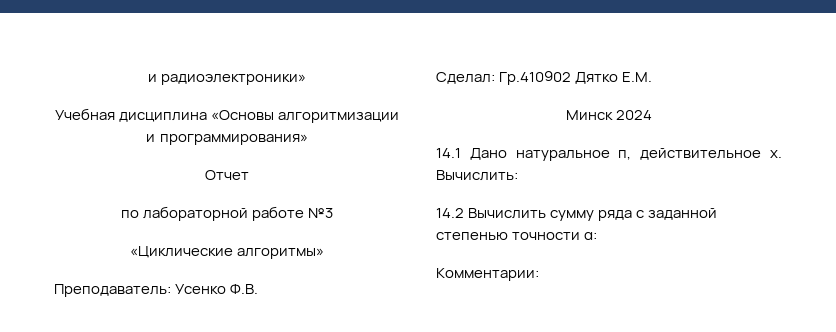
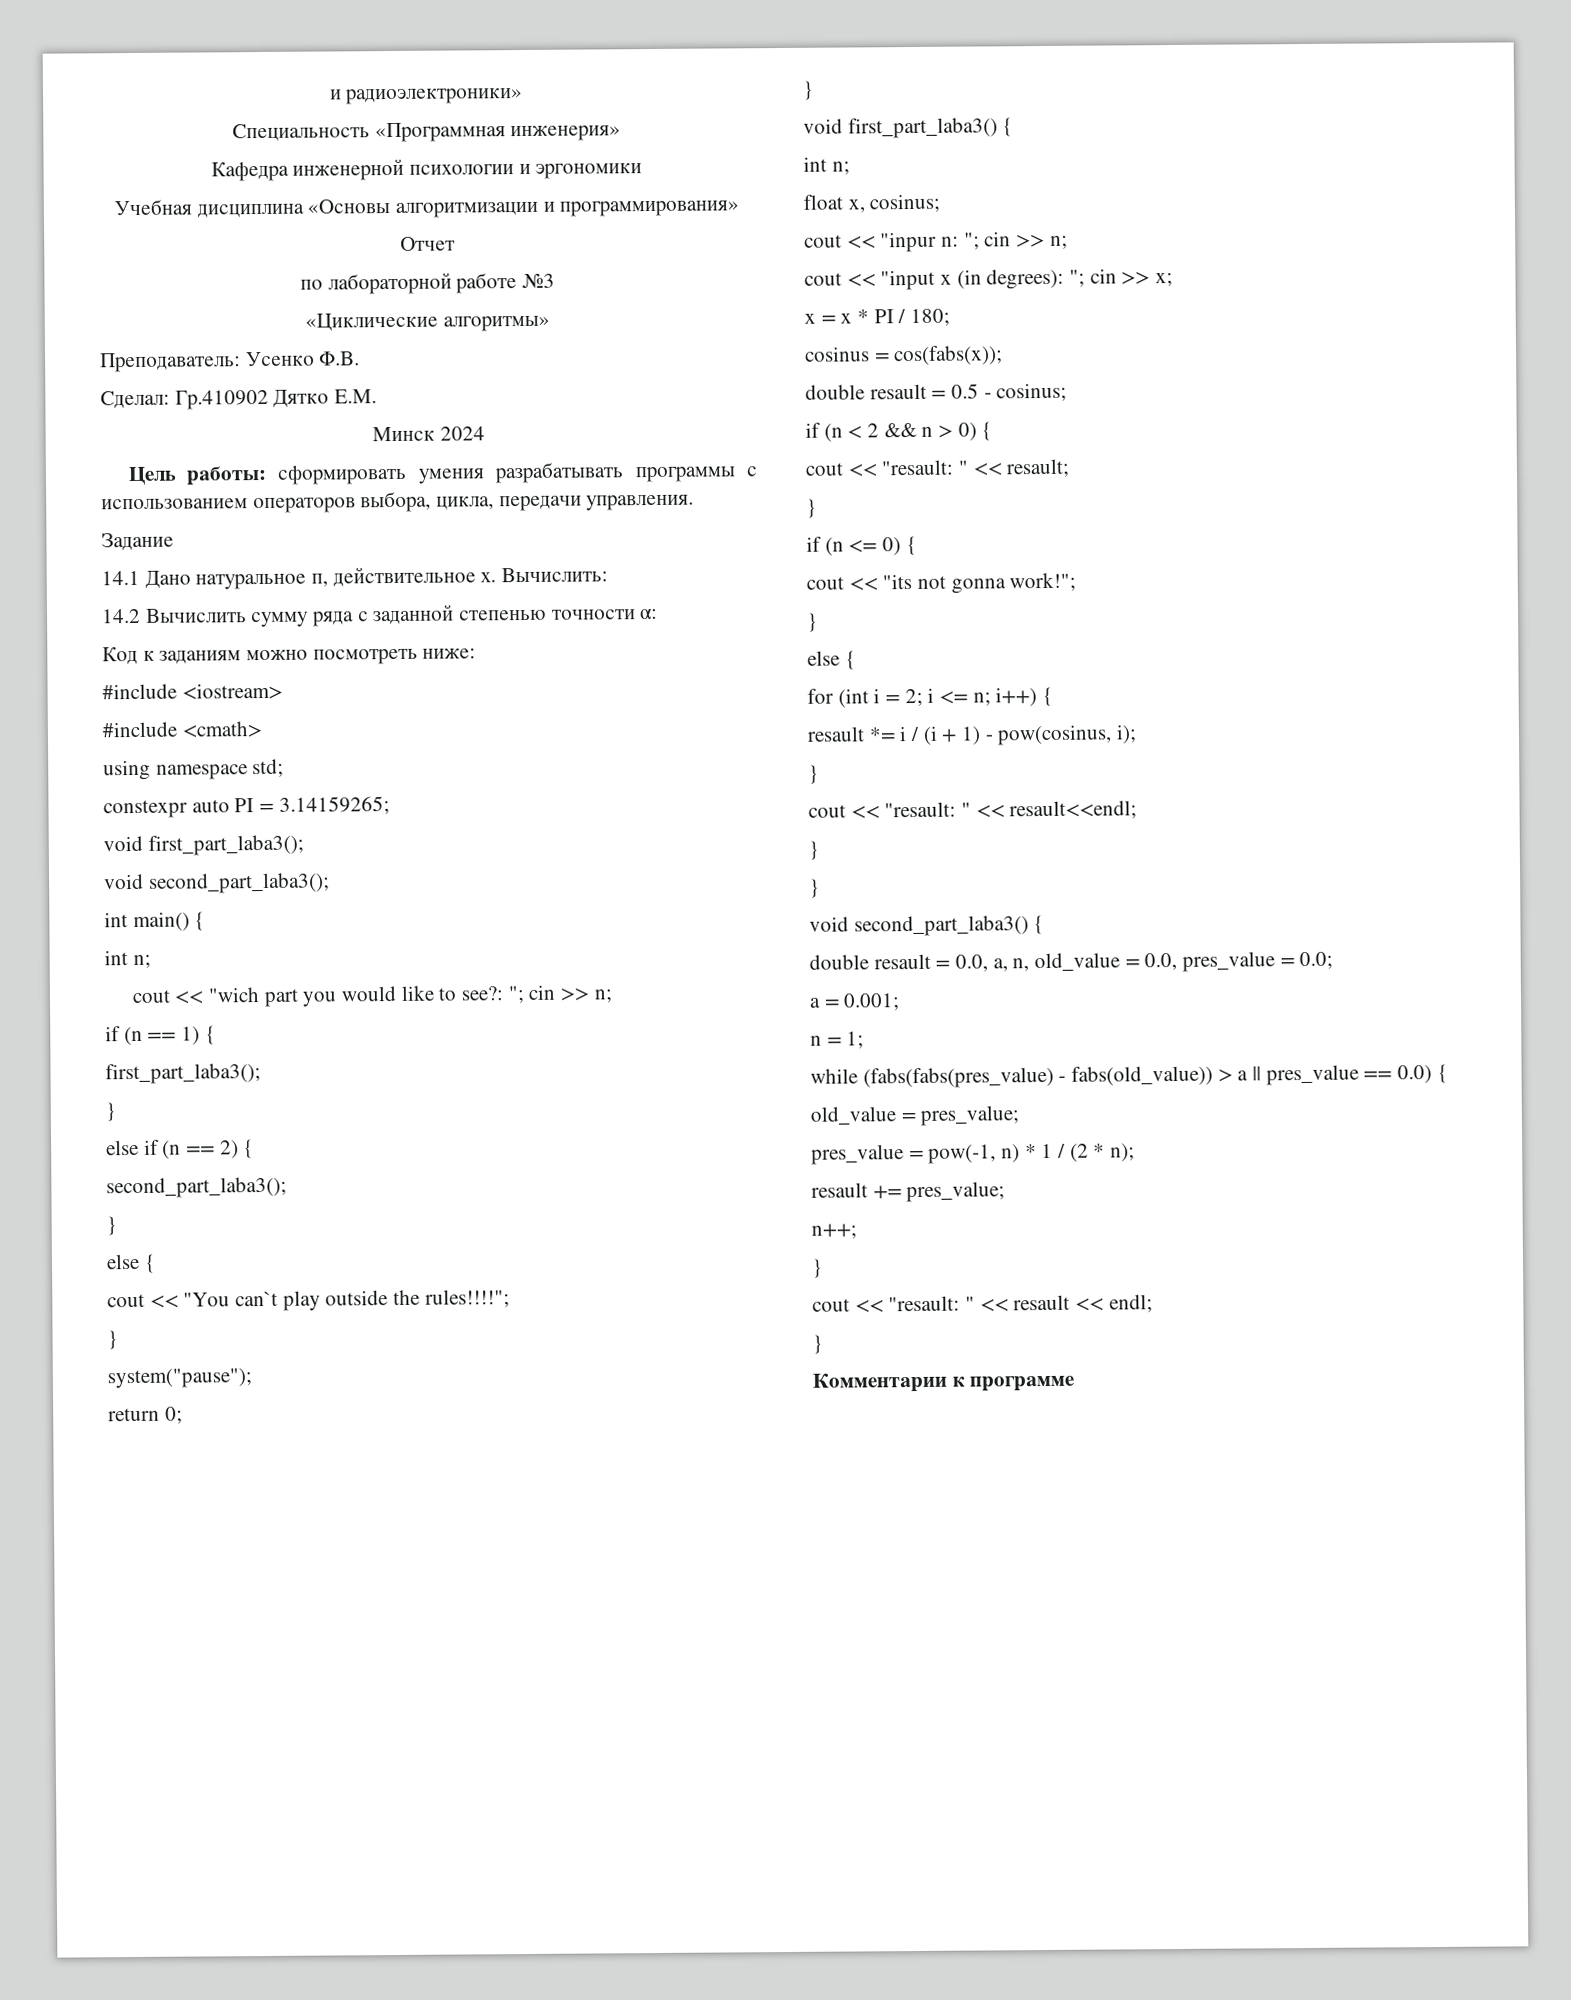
(307, 79) none -> [231,122,622,143] [210,158,643,182] // Специальность «Программная инженерия» // Кафедра инженерной психологии и эргономики
(653, 115) none -> [127,462,757,486] [101,491,695,514] [101,532,174,551] // Цель работы: сформировать умения разрабатывать программы с использованием операторов выбора, цикла, передачи управления. // Задание
[436,268,539,281] Комментарии: -> [102,646,477,665] [102,682,283,700] [102,721,262,738] [103,758,285,781] [103,796,390,819] [103,834,304,856] [104,872,330,894] [104,911,206,932] [104,950,151,969] [131,984,613,1008] [105,1025,216,1046] [105,1063,261,1085] [105,1102,116,1122] [106,1139,255,1159] [106,1176,287,1199] [106,1216,117,1236] [106,1253,156,1273] [107,1289,510,1311] [107,1330,118,1350] [107,1368,252,1389] [108,1406,183,1424] [802,80,814,100] [803,117,1014,139] [803,156,850,175] [803,193,941,213] [804,231,1068,253] [804,268,1174,291] [804,308,951,327] [804,345,1004,366] [805,382,1068,402] [805,421,993,442] [805,458,1070,478] [806,498,817,518] [806,535,917,556] [806,572,1077,594] [807,612,818,632] [807,650,856,670] [807,686,1054,708] [807,724,1138,746] [808,764,819,784] [808,800,1138,820] [808,840,819,860] [809,878,820,898] [809,915,1045,937] [809,951,1334,972] [809,993,901,1011] [810,1031,865,1049] [810,1063,1448,1089] [810,1105,1020,1126] [811,1143,1136,1165] [811,1181,1006,1203] [811,1223,857,1239] [811,1258,823,1278] [812,1294,1153,1313] [812,1334,823,1354] [812,1372,1076,1393] Код к заданиям можно посмотреть ниже: // #include <iostream> // #include <cmath> // using namespace std; // constexpr auto PI = 3.14159265; // void first_part_laba3(); // void second_part_laba3(); // int main() { // int n; // cout << "wich part you would like to see?: "; cin >> n; // if (n == 1) { // first_part_laba3(); // } // else if (n == 2) { // second_part_laba3(); // } // else { // cout << "You can`t play outside the rules!!!!"; // } // system("pause"); // return 0; // } // void first_part_laba3() { // int n; // float x, cosinus; // cout << "inpur n: "; cin >> n; // cout << "input x (in degrees): "; cin >> x; // x = x * PI / 180; // cosinus = cos(fabs(x)); // double resault = 0.5 - cosinus; // if (n < 2 && n > 0) { // cout << "resault: " << resault; // } // if (n <= 0) { // cout << "its not gonna work!"; // } // else { // for (int i = 2; i <= n; i++) { // resault *= i / (i + 1) - pow(cosinus, i); // } // cout << "resault: " << resault<<endl; // } // } // void second_part_laba3() { // double resault = 0.0, a, n, old_value = 0.0, pres_value = 0.0; // a = 0.001; // n = 1; // while (fabs(fabs(pres_value) - fabs(old_value)) > a || pres_value == 0.0) { // old_value = pres_value; // pres_value = pow(-1, n) * 1 / (2 * n); // resault += pres_value; // n++; // } // cout << "resault: " << resault << endl; // } // Комментарии к программе

